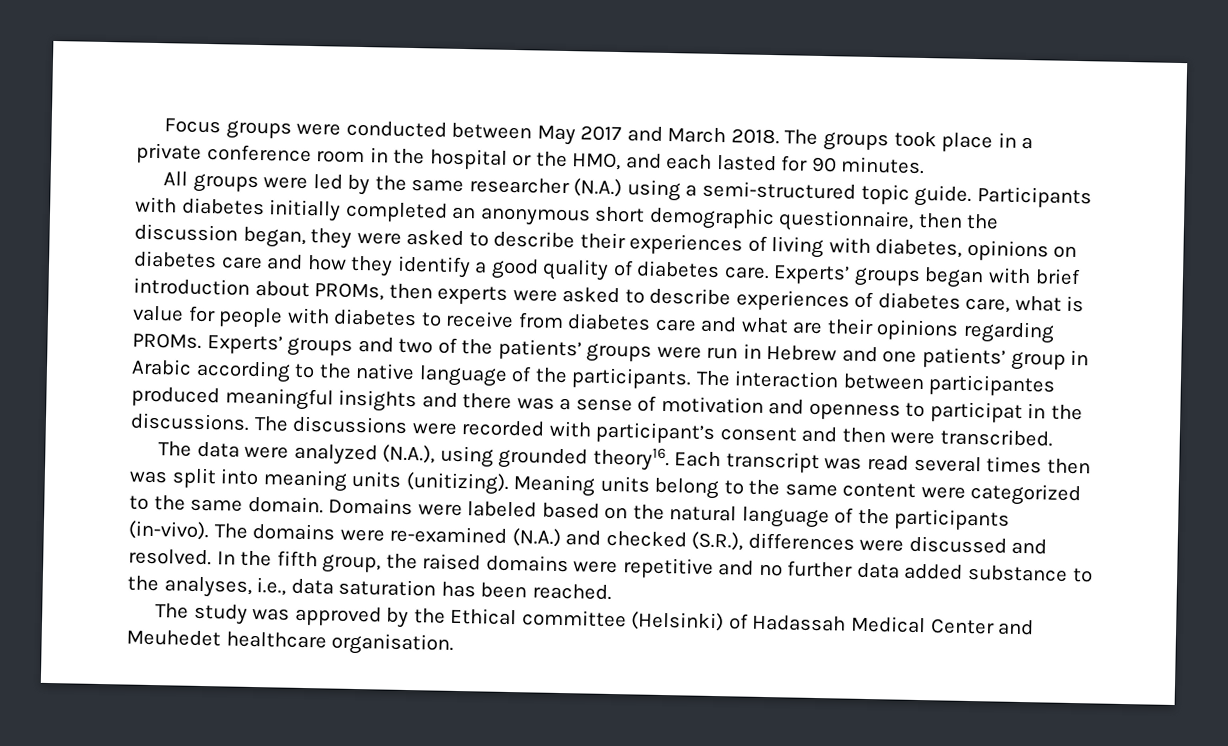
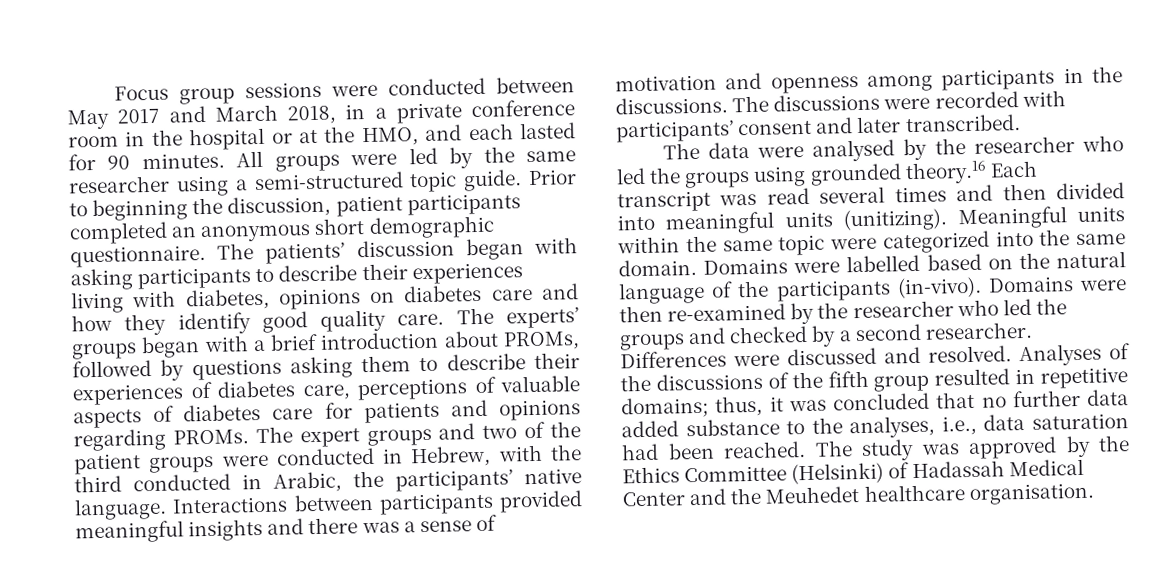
[225,120,292,140] groups -> [178,81,322,105] group sessions
[730,128,994,153] 2018. The groups took place -> [287,105,336,125] 2018,
(533, 160) none -> [299,129,318,144] at
(926, 165) // -> (225, 161) none
[573,178,623,198] (N.A.) -> (170, 184) none
[976,186,1092,209] [135,196,342,222] Participants with diabetes initially -> [527,169,577,186] [69,193,521,222] Prior to beginning the discussion, patient participants
[778,209,1000,233] [134,223,768,256] questionnaire, then the discussion began, they were asked to describe their experiences of -> [70,237,578,268] [70,262,523,291] questionnaire. The patients’ discussion began with asking participants to describe their experiences
[474,261,488,274] a -> (251, 323) none
[612,259,851,285] of diabetes care. Experts’ -> [397,307,579,329] care. The experts’
(1032, 276) none -> [252,339,266,352] a
[388,283,732,306] then experts were asked to describe -> [72,352,580,381] followed by questions asking them to describe their
[1014,295,1085,313] [132,305,874,336] what is value for people with diabetes to receive from diabetes care and what are their -> [357,375,580,401] [73,399,488,429] perceptions of valuable aspects of diabetes care for patients and
[206,335,283,355] Experts’ -> [255,426,360,448] The expert
[497,338,1090,371] [131,358,1057,397] [131,386,220,408] patients’ groups were run in Hebrew and one patients’ group in Arabic according to the native language of the participants. The interaction between participantes produced -> [74,444,582,475] [74,468,582,493] [74,490,583,521] patient groups were conducted in Hebrew, with the third conducted in Arabic, the participants’ native language. Interactions between participants provided
[905,401,1023,423] to participat -> [867,68,1056,92] among participants
[595,421,717,445] participant’s -> [616,120,734,143] participants’
[841,427,936,445] then were -> [856,116,902,134] later
[293,443,436,466] analyzed (N.A.), -> [812,135,1124,162] [616,167,751,189] analysed by the researcher who led the groups
[592,446,670,472] theory16. -> [904,160,987,185] theory.16
[1046,458,1091,475] [129,467,917,500] then was split into meaning units (unitizing). Meaning units belong to the same content -> [956,182,1125,202] [617,206,1125,235] [617,234,826,256] and then divided into meaningful units (unitizing). Meaningful units within the same topic
[129,495,149,510] to -> [995,230,1034,247] into
[467,501,538,518] labeled -> [846,254,921,273] labelled
[213,522,1048,555] [128,548,755,579] The domains were re-examined (N.A.) and checked (S.R.), differences were discussed and resolved. In the fifth group, the raised domains were repetitive and -> [987,276,1127,293] [619,298,1067,325] [619,321,1033,351] [620,343,1130,369] [620,367,1128,392] [621,391,976,419] Domains were then re-examined by the researcher who led the groups and checked by a second researcher. Differences were discussed and resolved. Analyses of the discussions of the fifth group resulted in repetitive domains; thus, it was concluded that
[440,581,476,598] has -> [621,443,659,461] had
(612, 591) // -> (806, 450) none
[450,607,627,628] Ethical committee -> [622,465,788,484] Ethics Committee
(1035, 627) none -> [730,487,763,505] the

